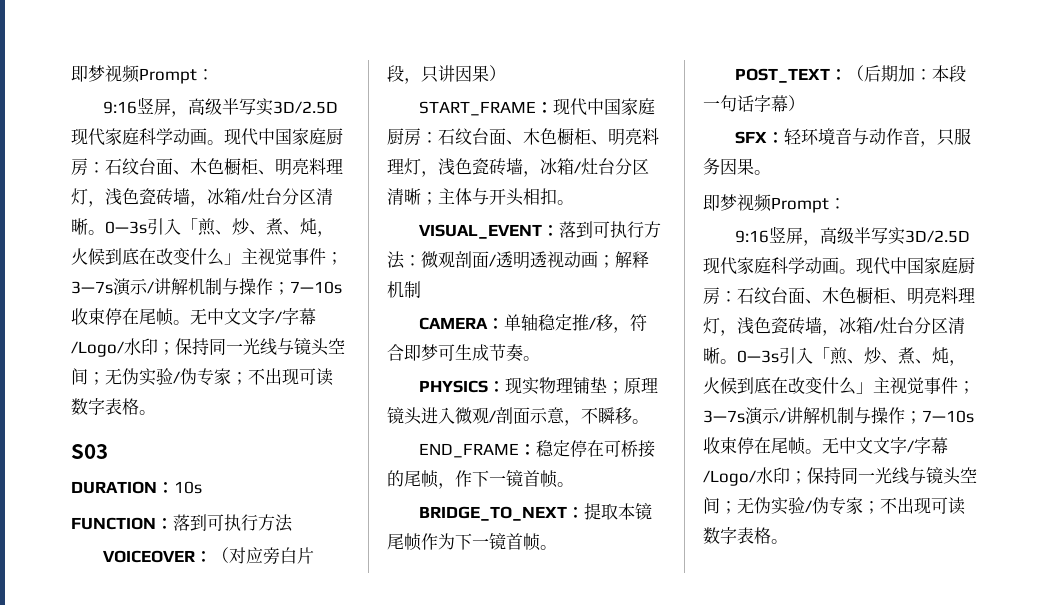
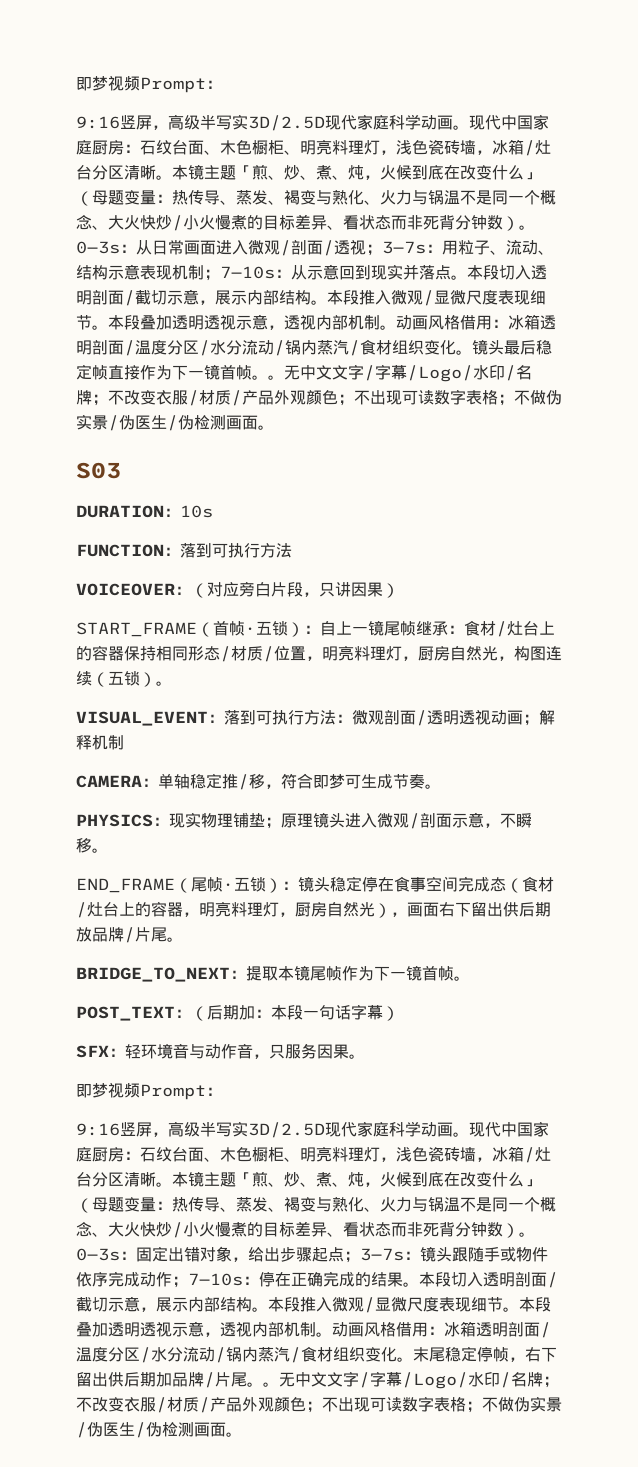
[105,218,181,235] 0—3s引入 -> [172,164,236,180] 本镜主题
[241,248,343,265] [71,278,342,296] [71,308,316,326] [71,337,345,357] [71,368,333,386] [71,398,139,415] 主视觉事件；3—7s演示/讲解机制与操作；7—10s收束停在尾帧。无中文文字/字幕/Logo/水印；保持同一光线与镜头空间；无伪实验/伪专家；不出现可读数字表格 -> [76,189,556,206] [76,214,535,231] [76,239,554,256] [76,264,547,281] [76,289,546,306] [76,314,556,330] [76,339,552,356] [76,364,532,382] [76,389,562,406] [76,414,258,431] （母题变量：热传导、蒸发、褐变与熟化、火力与锅温不是同一个概念、大火快炒/小火慢煮的目标差异、看状态而非死背分钟数）。0—3s：从日常画面进入微观/剖面/透视；3—7s：用粒子、流动、结构示意表现机制；7—10s：从示意回到现实并落点。本段切入透明剖面/截切示意，展示内部结构。本段推入微观/显微尺度表现细节。本段叠加透明透视示意，透视内部机制。动画风格借用：冰箱透明剖面/温度分区/水分流动/锅内蒸汽/食材组织变化。镜头最后稳定帧直接作为下一镜首帧。。无中文文字/字幕/Logo/水印/名牌；不改变衣服/材质/产品外观颜色；不出现可读数字表格；不做伪实景/伪医生/伪检测画面
[536,98,656,116] [387,128,659,146] [387,158,649,177] [387,188,557,206] ：现代中国家庭厨房：石纹台面、木色橱柜、明亮料理灯，浅色瓷砖墙，冰箱/灶台分区清晰；主体与开头相扣 -> [197,620,555,637] [76,645,562,662] [76,671,156,687] （首帧·五锁）：自上一镜尾帧继承：食材/灶台上的容器保持相同形态/材质/位置，明亮料理灯，厨房自然光，构图连续（五锁）
[519,440,656,458] [387,469,558,489] ：稳定停在可桥接的尾帧，作下一镜首帧 -> [175,876,554,893] [76,901,551,918] [76,927,167,943] （尾帧·五锁）：镜头稳定停在食事空间完成态（食材/灶台上的容器，明亮料理灯，厨房自然光），画面右下留出供后期放品牌/片尾
[737,347,813,364] 0—3s引入 -> [172,1171,236,1187] 本镜主题
[873,377,975,394] [703,407,974,425] [703,437,948,455] [703,466,977,486] [703,497,965,515] [703,527,771,544] 主视觉事件；3—7s演示/讲解机制与操作；7—10s收束停在尾帧。无中文文字/字幕/Logo/水印；保持同一光线与镜头空间；无伪实验/伪专家；不出现可读数字表格 -> [76,1196,556,1213] [76,1221,535,1238] [76,1246,548,1263] [76,1271,558,1288] [76,1296,551,1313] [76,1321,551,1338] [76,1346,557,1363] [76,1371,559,1389] [76,1396,562,1413] [76,1422,226,1438] （母题变量：热传导、蒸发、褐变与熟化、火力与锅温不是同一个概念、大火快炒/小火慢煮的目标差异、看状态而非死背分钟数）。0—3s：固定出错对象，给出步骤起点；3—7s：镜头跟随手或物件依序完成动作；7—10s：停在正确完成的结果。本段切入透明剖面/截切示意，展示内部结构。本段推入微观/显微尺度表现细节。本段叠加透明透视示意，透视内部机制。动画风格借用：冰箱透明剖面/温度分区/水分流动/锅内蒸汽/食材组织变化。末尾稳定停帧，右下留出供后期加品牌/片尾。。无中文文字/字幕/Logo/水印/名牌；不改变衣服/材质/产品外观颜色；不出现可读数字表格；不做伪实景/伪医生/伪检测画面

